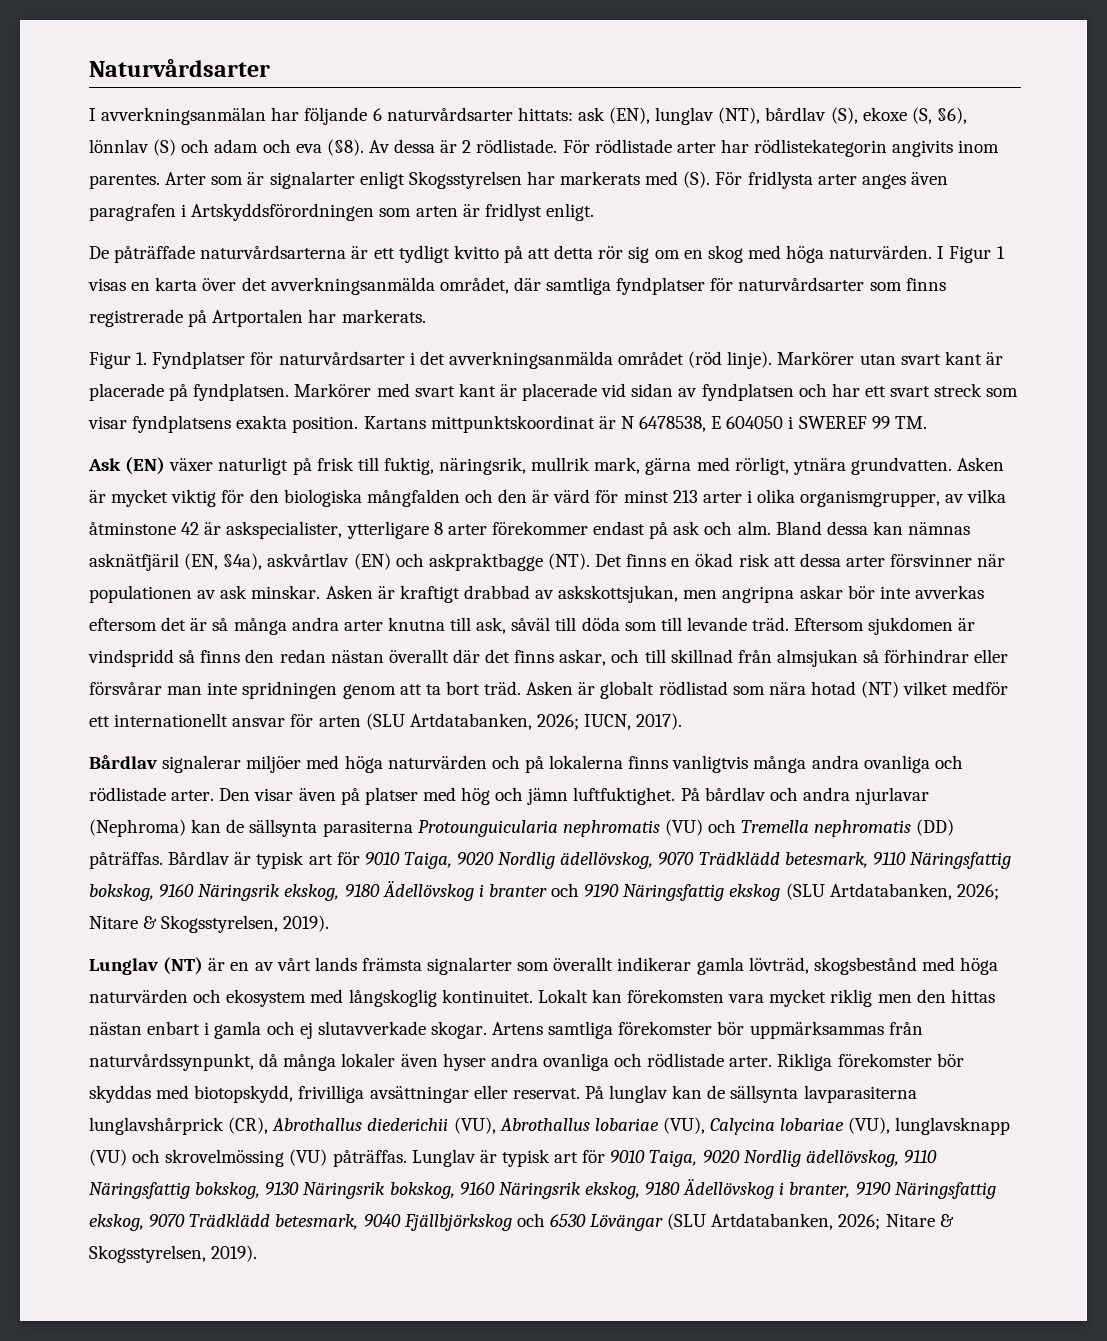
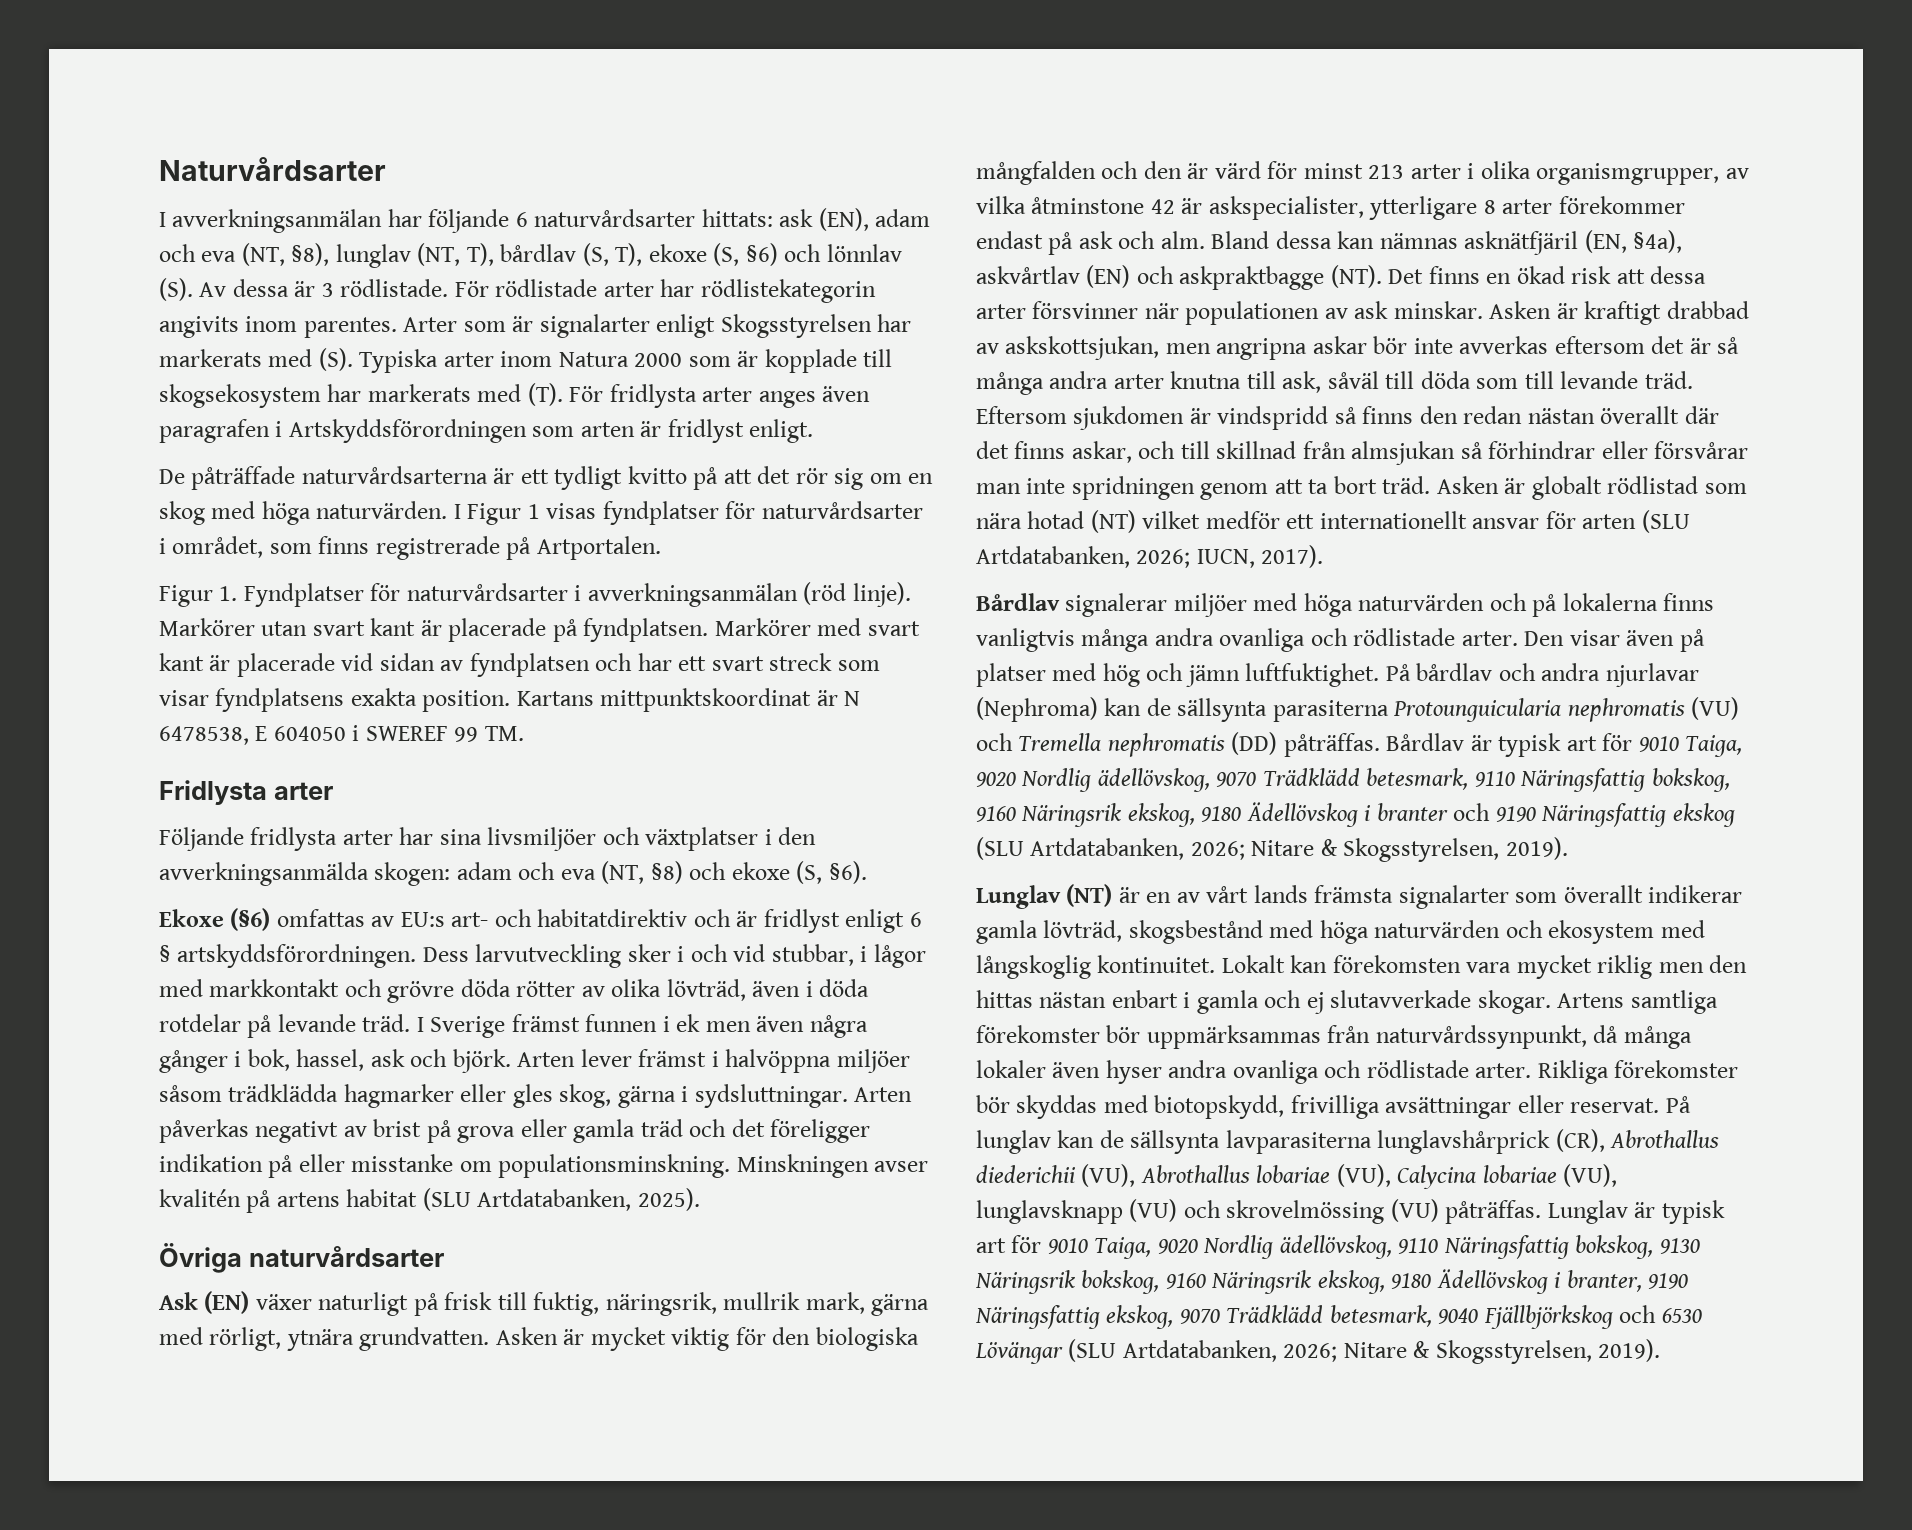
[655,107,967,125] [89,139,364,156] lunglav (NT), bårdlav (S), ekoxe (S, §6), lönnlav (S) och adam och eva (§8). -> [875,209,931,227] [159,243,902,268] [159,278,193,301] adam och eva (NT, §8), lunglav (NT, T), bårdlav (S, T), ekoxe (S, §6) och lönnlav (S).
[462,140,472,153] 2 -> [321,283,334,297] 3
(711, 179) none -> [359,349,893,373] [159,383,563,408] Typiska arter inom Natura 2000 som är kopplade till skogsekosystem har markerats med (T).
[554,245,594,259] detta -> [757,466,791,484] det
[131,277,612,295] en karta över det avverkningsanmälda området, där samtliga -> (597, 511) none
(865, 284) none -> [159,536,264,558] i området,
[212,309,426,327] Artportalen har markerats. -> [536,536,661,560] Artportalen.
[419,351,685,369] det avverkningsanmälda området -> [587,583,798,607] avverkningsanmälan
(927, 422) none -> [159,780,333,805] [159,827,817,851] [159,861,867,886] [159,908,922,933] [159,944,926,968] [159,979,870,1003] [159,1014,868,1038] [159,1049,910,1073] [159,1084,913,1108] [159,1119,871,1143] [159,1154,929,1178] [159,1188,700,1213] [159,1243,444,1273] // Fridlysta arter // Följande fridlysta arter har sina livsmiljöer och växtplatser i den avverkningsanmälda skogen: adam och eva (NT, §8) och ekoxe (S, §6). // Ekoxe (§6) omfattas av EU:s art- och habitatdirektiv och är fridlyst enligt 6 § artskyddsförordningen. Dess larvutveckling sker i och vid stubbar, i lågor med markkontakt och grövre döda rötter av olika lövträd, även i döda rotdelar på levande träd. I Sverige främst funnen i ek men även några gånger i bok, hassel, ask och björk. Arten lever främst i halvöppna miljöer såsom trädklädda hagmarker eller gles skog, gärna i sydsluttningar. Arten påverkas negativt av brist på grova eller gamla träd och det föreligger indikation på eller misstanke om populationsminskning. Minskningen avser kvalitén på artens habitat (SLU Artdatabanken, 2025). // Övriga naturvårdsarter

